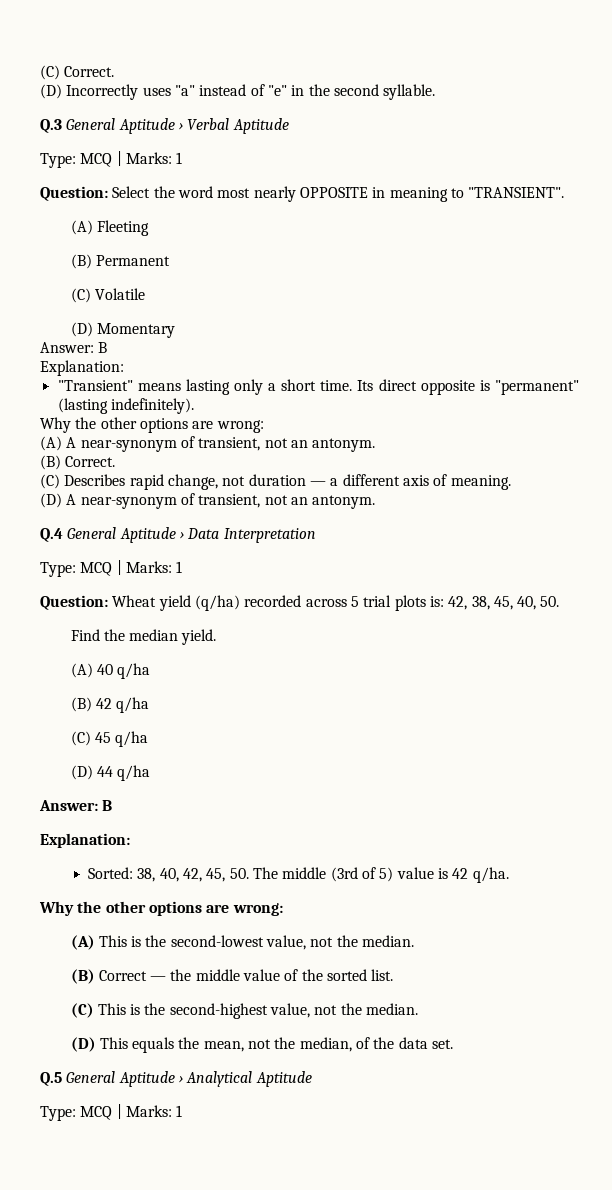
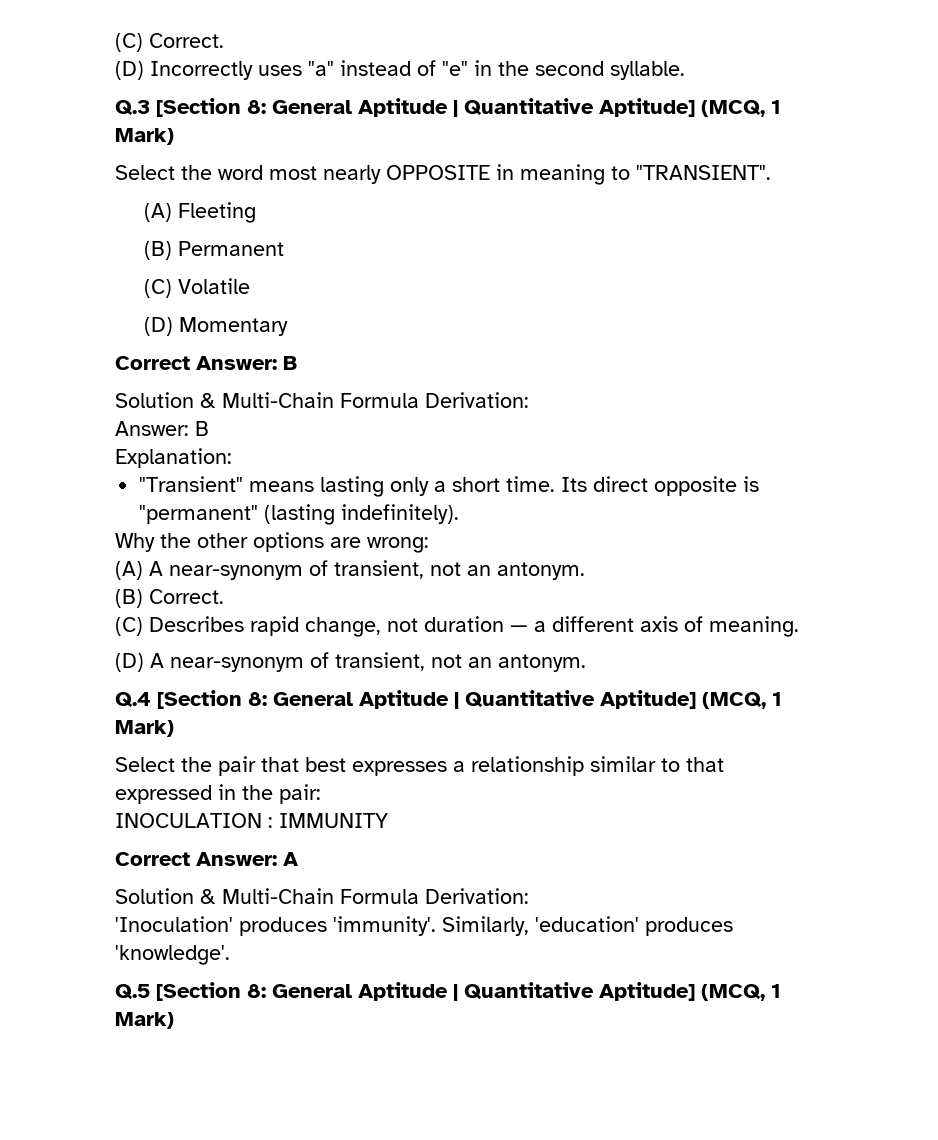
[66,118,289,134] [40,151,183,168] [40,186,108,201] General Aptitude › Verbal Aptitude // Type: MCQ | Marks: 1 // Question: -> [156,98,781,117] [115,128,174,145] [Section 8: General Aptitude | Quantitative Aptitude] (MCQ, 1 Mark) //
(175, 330) none -> [115,356,297,370] [115,392,529,408] // Correct Answer: B // Solution & Multi-Chain Formula Derivation:
[67,527,316,543] [40,560,183,577] [40,595,560,611] [70,629,217,645] [70,663,151,679] [70,697,150,713] [70,731,149,747] [70,765,151,781] [39,800,113,811] [40,833,130,848] [88,867,509,883] [39,901,283,916] [70,935,415,950] [70,969,394,984] [70,1003,419,1019] [70,1037,454,1053] [40,1071,312,1087] [40,1104,183,1121] General Aptitude › Data Interpretation // Type: MCQ | Marks: 1 // Question: Wheat yield (q/ha) recorded across 5 trial plots is: 42, 38, 45, 40, 50. // Find the median yield. // (A) 40 q/ha // (B) 42 q/ha // (C) 45 q/ha // (D) 44 q/ha // Answer: B // Explanation: // Sorted: 38, 40, 42, 45, 50. The middle (3rd of 5) value is 42 q/ha. // Why the other options are wrong: // (A) This is the second-lowest value, not the median. // (B) Correct — the middle value of the sorted list. // (C) This is the second-highest value, not the median. // (D) This equals the mean, not the median, of the data set. // Q.5 General Aptitude › Analytical Aptitude // Type: MCQ | Marks: 1 -> [157,690,782,709] [115,720,174,737] [115,756,724,776] [115,784,321,804] [115,813,388,828] [115,852,299,866] [115,888,529,904] [115,916,733,936] [115,945,230,965] [115,982,781,1001] [115,1012,174,1029] [Section 8: General Aptitude | Quantitative Aptitude] (MCQ, 1 Mark) // Select the pair that best expresses a relationship similar to that expressed in the pair: // INOCULATION : IMMUNITY // Correct Answer: A // Solution & Multi-Chain Formula Derivation: // 'Inoculation' produces 'immunity'. Similarly, 'education' produces 'knowledge'. // Q.5 [Section 8: General Aptitude | Quantitative Aptitude] (MCQ, 1 Mark)

